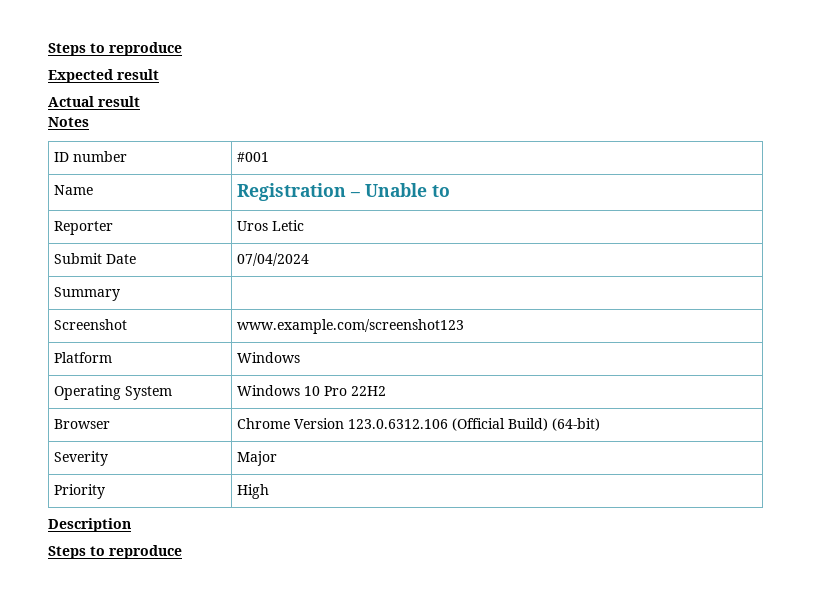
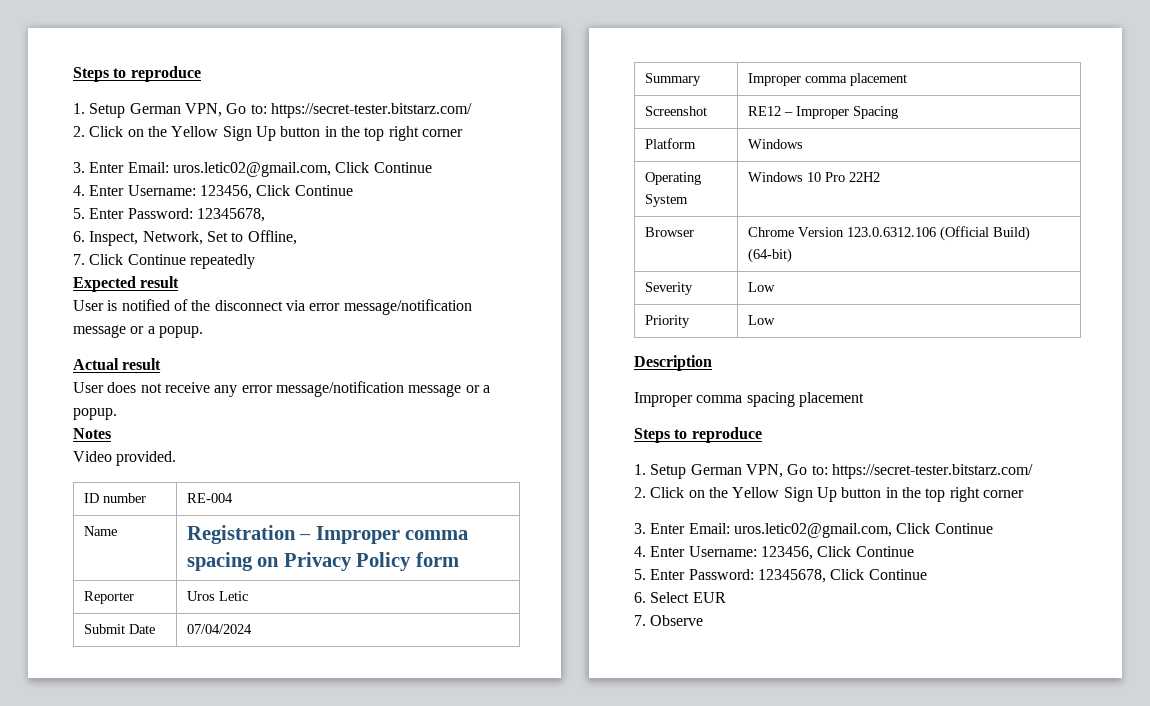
[48,42,182,56] [48,69,159,83] [48,96,140,107] Steps to reproduce // Expected result // Actual result -> [73,66,201,82] [73,103,472,118] [73,126,463,141] [73,162,432,177] [73,185,353,199] [73,208,265,222] [73,230,297,246] [73,254,255,269] [73,276,180,292] [73,299,472,315] [73,325,203,338] [73,358,162,370] [73,381,490,397] [73,408,117,420] Steps to reproduce // 1. Setup German VPN, Go to: https://secret-tester.bitstarz.com/ // 2. Click on the Yellow Sign Up button in the top right corner // 3. Enter Email: uros.letic02@gmail.com, Click Continue // 4. Enter Username: 123456, Click Continue // 5. Enter Password: 12345678, // 6. Inspect, Network, Set to Offline, // 7. Click Continue repeatedly // Expected result // User is notified of the disconnect via error message/notification message or a popup. // Actual result // User does not receive any error message/notification message or a popup.
(89, 122) none -> [73,451,177,466] // Video provided.
[236,152,269,162] #001 -> [186,493,233,503] RE-004
[364,183,450,197] Unable to -> [315,526,469,544] [186,552,459,571] Improper comma spacing on Privacy Policy form
[53,319,127,330] [236,319,464,334] // Screenshot | www.example.com/screenshot123 -> [747,73,907,86] [644,106,707,116] [747,106,898,119] Improper comma placement // Screenshot | RE12 – Improper Spacing
[236,451,277,466] Major -> [747,282,775,292] Low
[236,484,269,499] High -> [747,315,775,325] Low
[48,545,182,559] // Steps to reproduce -> [634,392,864,407] [634,427,762,443] [634,464,1033,479] [634,487,1024,502] [634,523,993,538] [634,546,914,560] [634,569,927,583] [634,592,726,603] [634,615,704,626] // Improper comma spacing placement // Steps to reproduce // 1. Setup German VPN, Go to: https://secret-tester.bitstarz.com/ // 2. Click on the Yellow Sign Up button in the top right corner // 3. Enter Email: uros.letic02@gmail.com, Click Continue // 4. Enter Username: 123456, Click Continue // 5. Enter Password: 12345678, Click Continue // 6. Select EUR // 7. Observe

